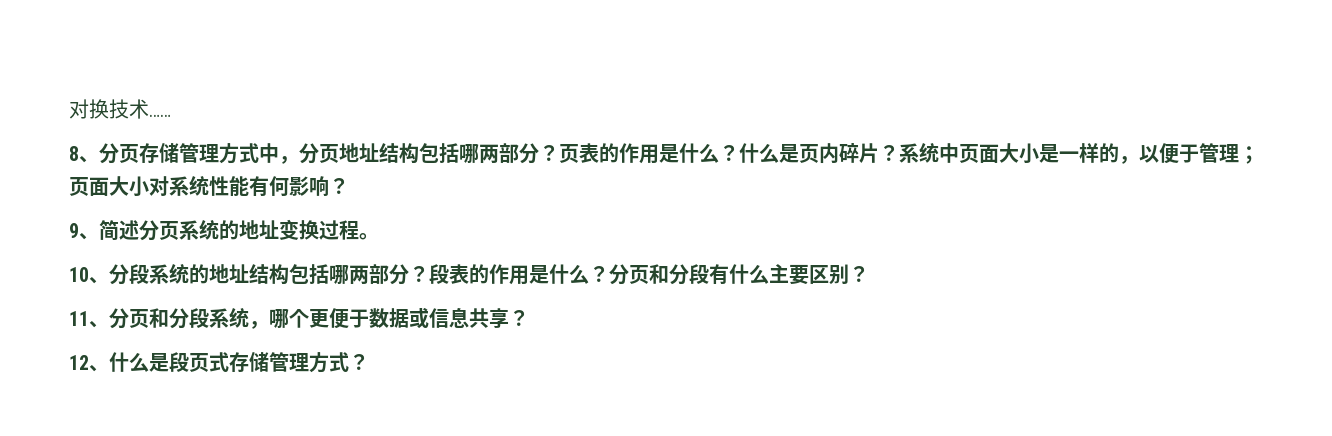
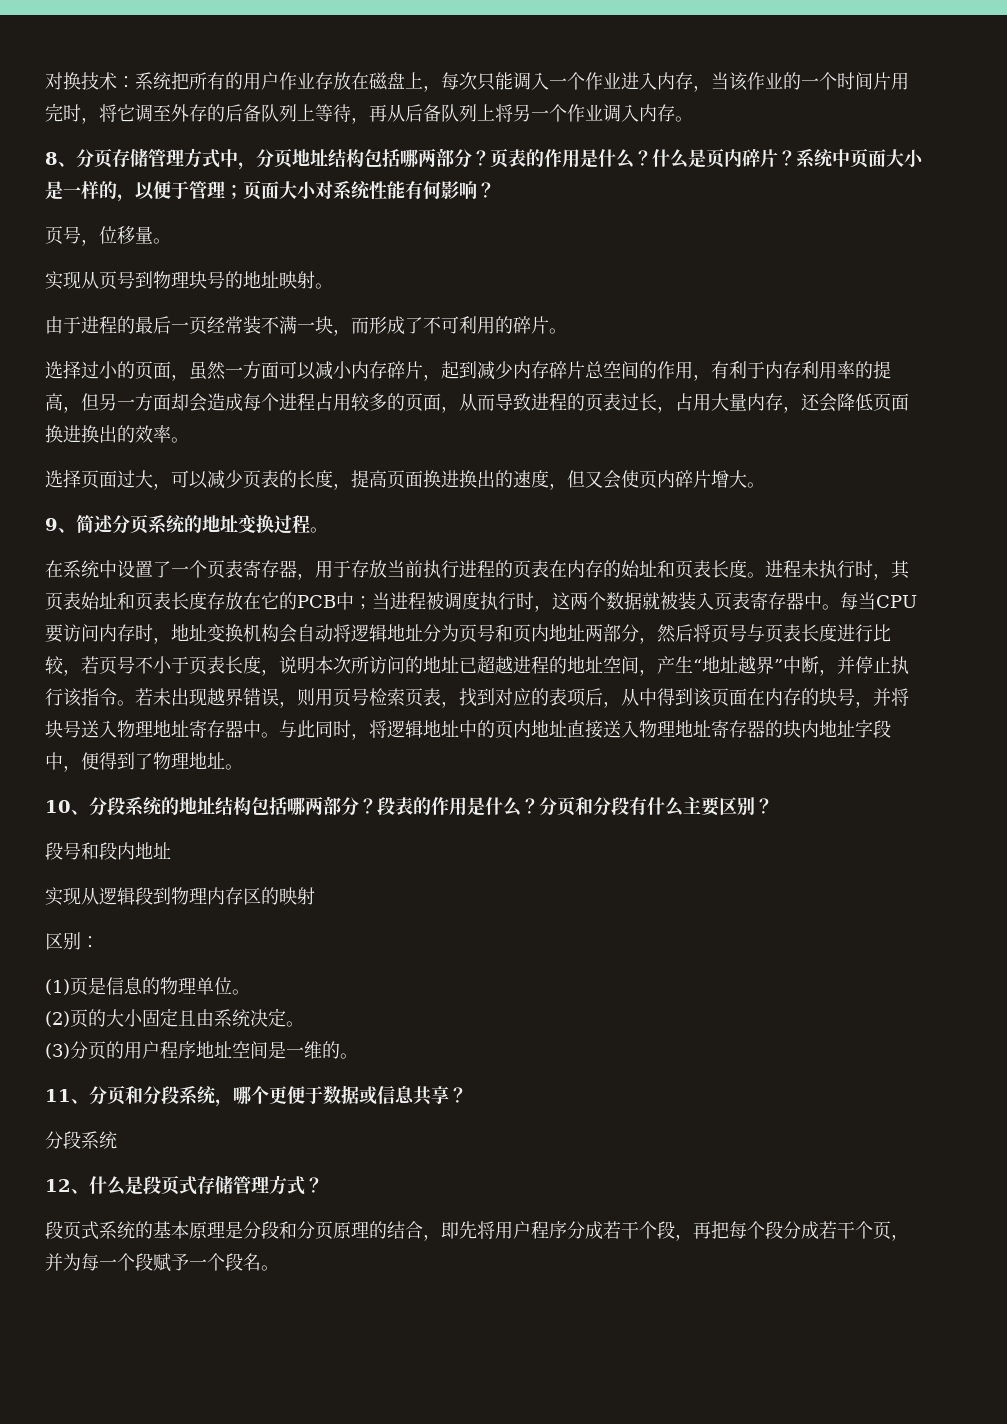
[149,114,171,117] …… -> [117,72,909,92] [45,103,693,124] ：系统把所有的用户作业存放在磁盘上，每次只能调入一个作业进入内存，当该作业的一个时间片用完时，将它调至外存的后备队列上等待，再从后备队列上将另一个作业调入内存。
(349, 186) none -> [45,226,171,246] [45,271,333,290] [45,316,567,336] [45,360,891,381] [45,393,909,413] [45,425,189,443] [45,469,765,490] // 页号，位移量。 // 实现从页号到物理块号的地址映射。 // 由于进程的最后一页经常装不满一块，而形成了不可利用的碎片。 // 选择过小的页面，虽然一方面可以减小内存碎片，起到减少内存碎片总空间的作用，有利于内存利用率的提高，但另一方面却会造成每个进程占用较多的页面，从而导致进程的页表过长，占用大量内存，还会降低页面换进换出的效率。 // 选择页面过大，可以减少页表的长度，提高页面换进换出的速度，但又会使页内碎片增大。
(379, 236) none -> [45,560,910,580] [45,592,917,612] [45,624,891,644] [45,655,909,676] [45,688,909,708] [45,719,891,740] [45,752,243,772] // 在系统中设置了一个页表寄存器，用于存放当前执行进程的页表在内存的始址和页表长度。进程未执行时，其页表始址和页表长度存放在它的PCB中；当进程被调度执行时，这两个数据就被装入页表寄存器中。每当CPU要访问内存时，地址变换机构会自动将逻辑地址分为页号和页内地址两部分，然后将页号与页表长度进行比较，若页号不小于页表长度，说明本次所访问的地址已超越进程的地址空间，产生“地址越界”中断，并停止执行该指令。若未出现越界错误，则用页号检索页表，找到对应的表项后，从中得到该页面在内存的块号，并将块号送入物理地址寄存器中。与此同时，将逻辑地址中的页内地址直接送入物理地址寄存器的块内地址字段中，便得到了物理地址。
(869, 274) none -> [45,842,171,860] [45,887,315,906] [45,932,99,950] [45,977,250,996] [45,1008,304,1028] [45,1041,358,1060] // 段号和段内地址 // 实现从逻辑段到物理内存区的映射 // 区别： // (1)页是信息的物理单位。 // (2)页的大小固定且由系统决定。 // (3)分页的用户程序地址空间是一维的。
(529, 318) none -> [45,1131,117,1149] // 分段系统
(369, 362) none -> [45,1221,909,1241] [45,1253,279,1272] // 段页式系统的基本原理是分段和分页原理的结合，即先将用户程序分成若干个段，再把每个段分成若干个页，并为每一个段赋予一个段名。

